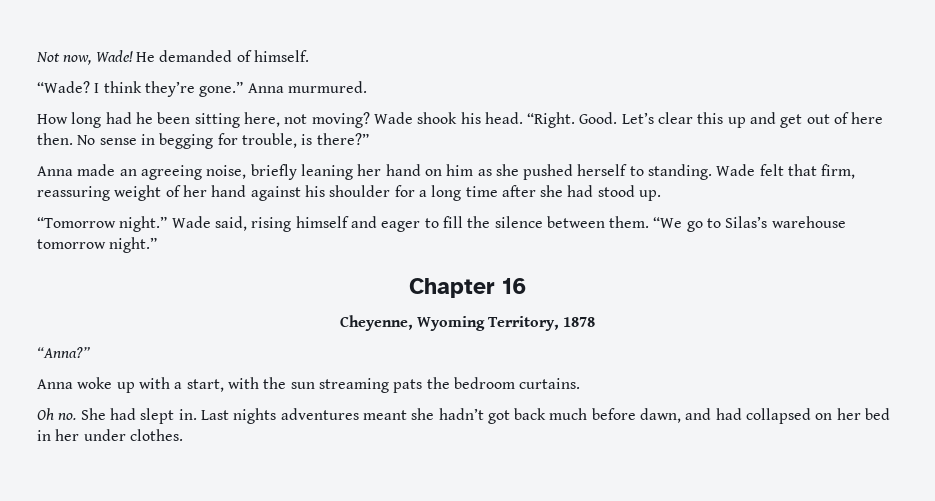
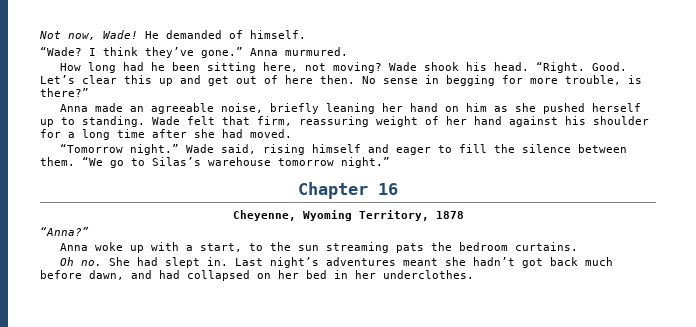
[144,81,195,97] they’re -> [145,47,194,58] they’ve
(238, 139) none -> [530,78,558,84] more
[140,165,202,180] agreeing -> [150,103,214,114] agreeable
(628, 170) none -> [40,119,54,127] up
[597,185,662,201] stood up. -> [250,129,292,138] moved.
[227,377,259,389] with -> [248,243,263,251] to
[233,408,277,424] nights -> [269,257,319,268] night’s
[83,429,183,441] under clothes. -> [383,270,474,279] underclothes.

